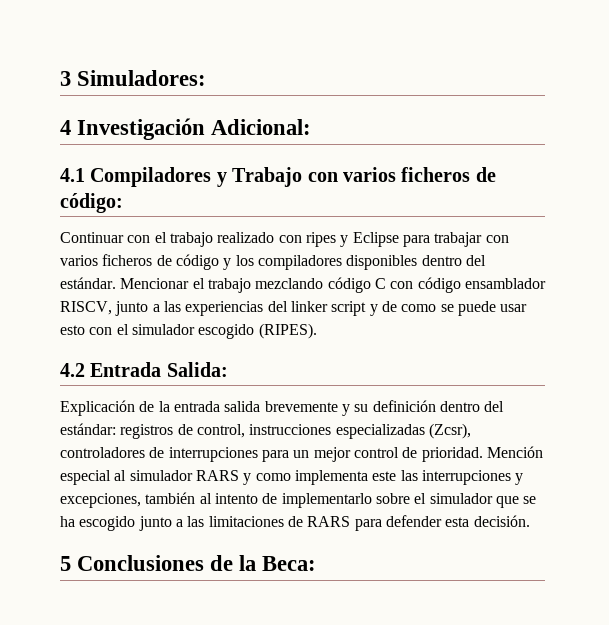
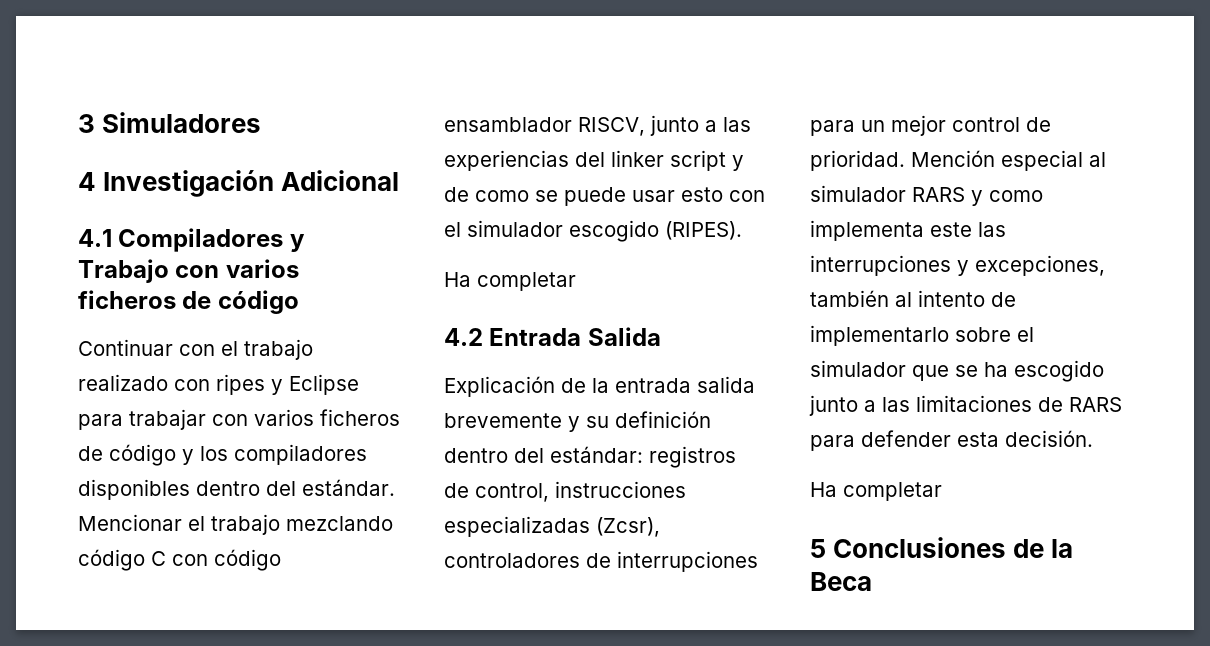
[77,70,207,86] Simuladores: -> [102,112,262,133] Simuladores
[211,119,312,135] Adicional: -> [281,170,400,191] Adicional
[60,193,123,213] código: -> [217,290,299,314] código
(317, 331) none -> [444,272,576,291] // Ha completar
[166,362,228,377] Salida: -> [587,327,661,346] Salida
(530, 521) none -> [810,482,942,501] // Ha completar
[262,556,317,571] Beca: -> [810,572,872,591] Beca

